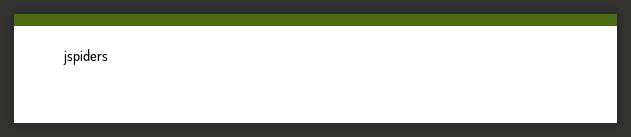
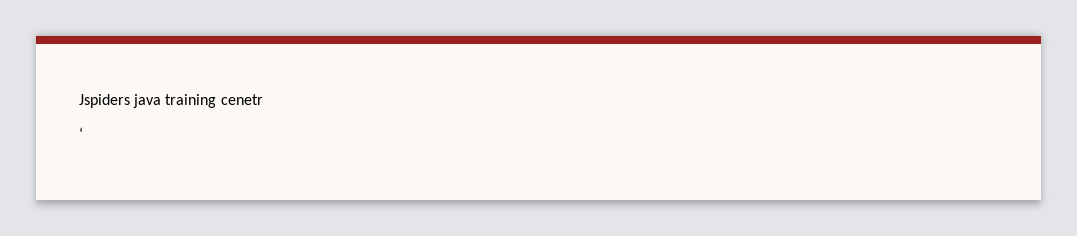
[63,49,108,65] jspiders -> [79,94,263,108] [79,127,83,139] Jspiders java training cenetr // ‘

